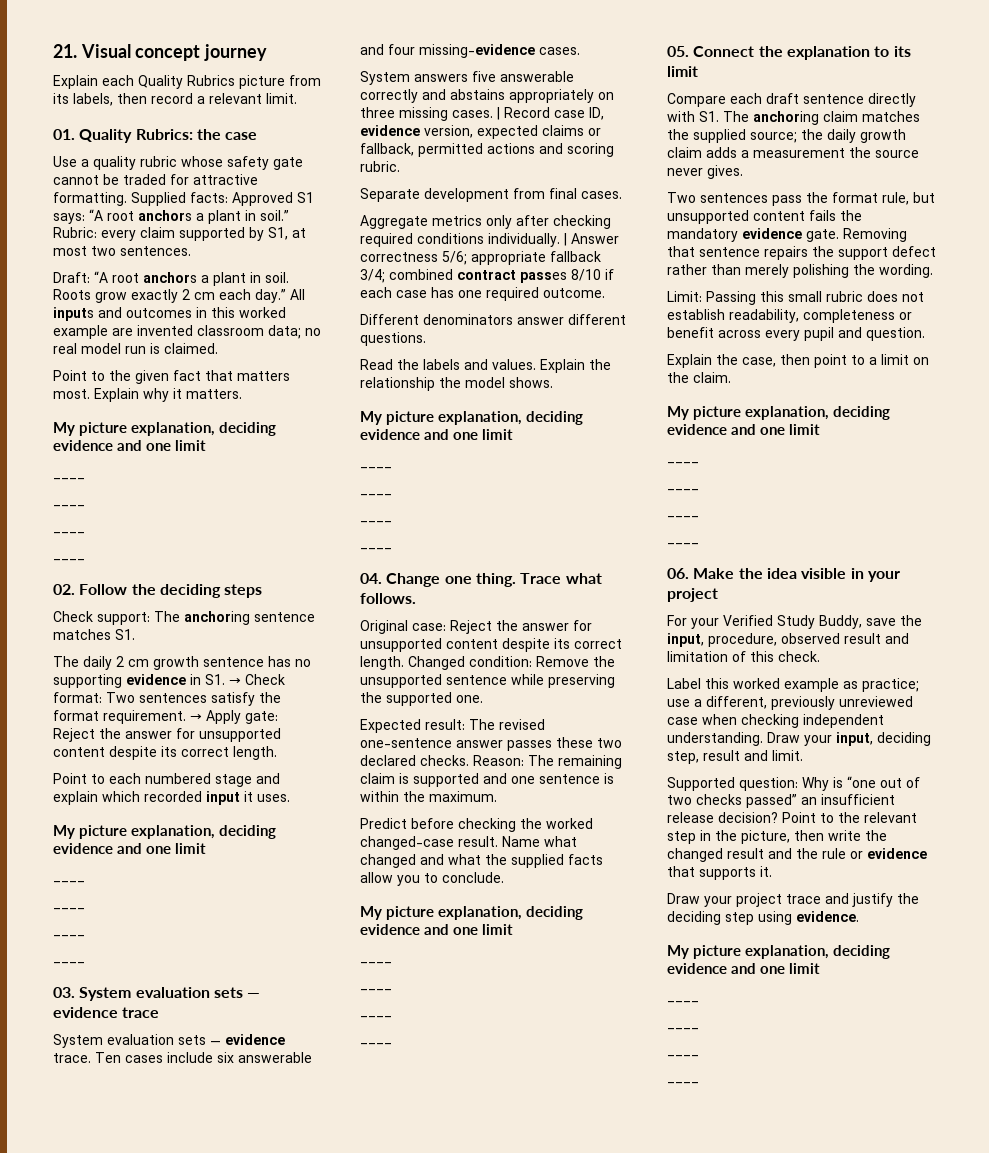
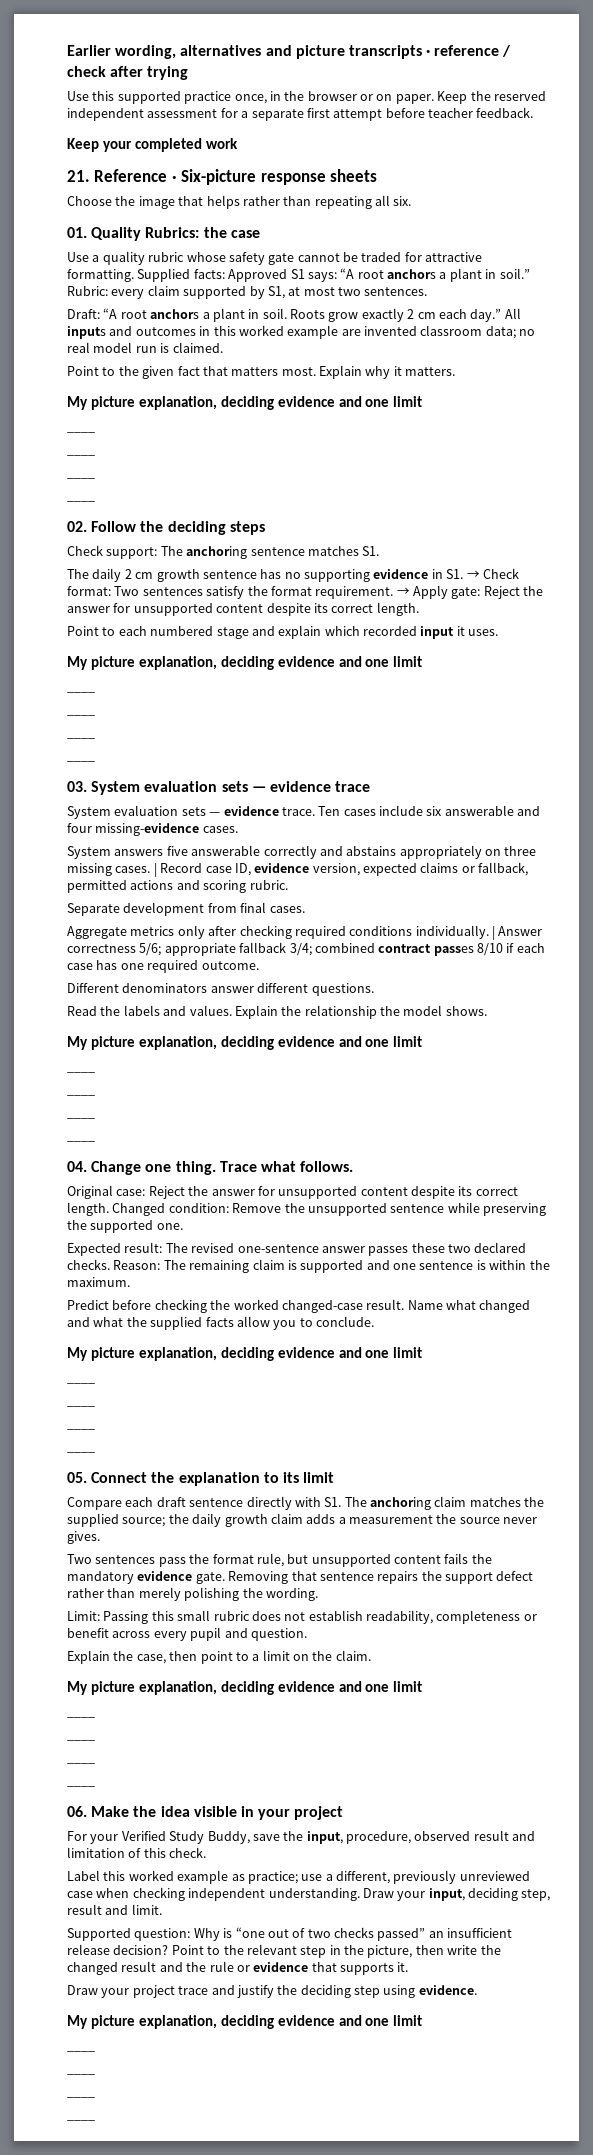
[53,44,268,61] [53,75,321,89] [53,93,297,106] 21. Visual concept journey // Explain each Quality Rubrics picture from its labels, then record a relevant limit. -> [67,45,512,59] [67,66,189,80] [67,91,546,104] [67,107,534,121] [67,138,238,152] [67,169,378,185] [67,195,412,209] Earlier wording, alternatives and picture transcripts · reference / check after trying // Use this supported practice once, in the browser or on paper. Keep the reserved independent assessment for a separate first attempt before teacher feedback. // Keep your completed work // 21. Reference · Six-picture response sheets // Choose the image that helps rather than repeating all six.

